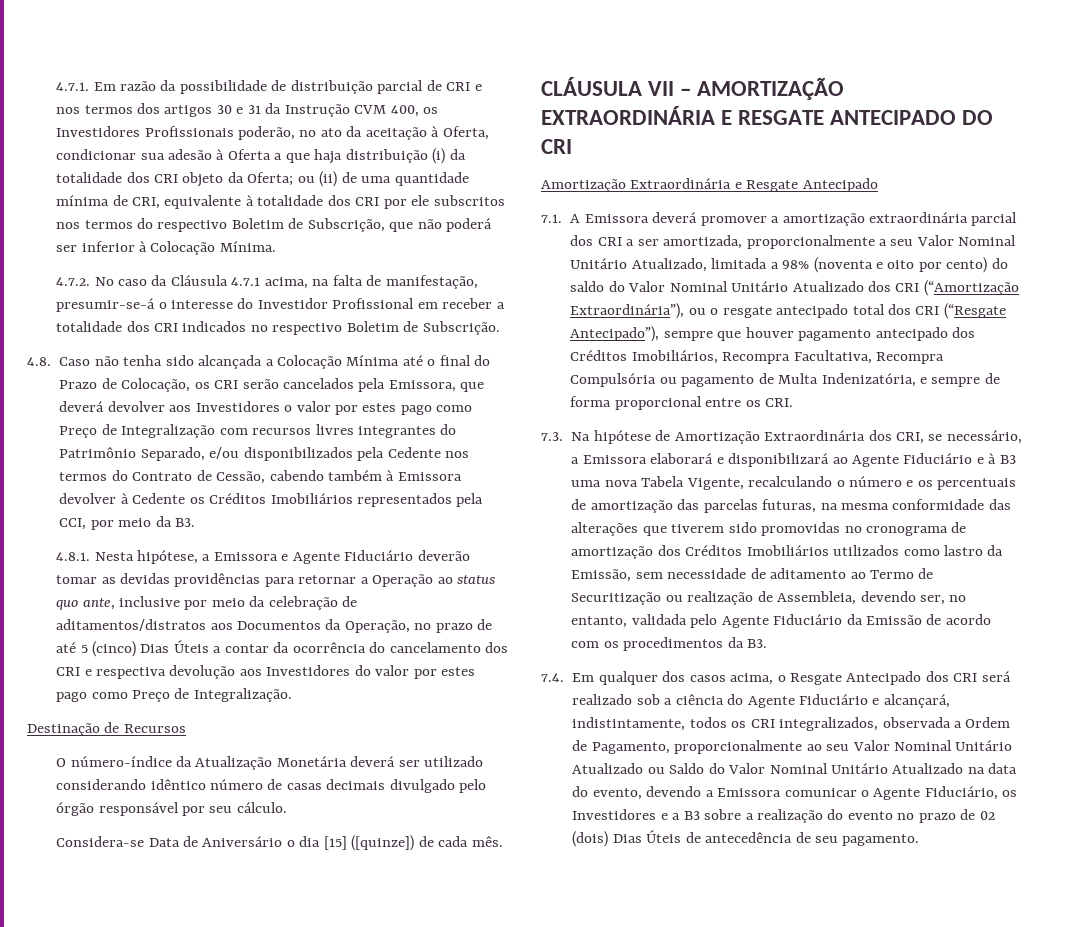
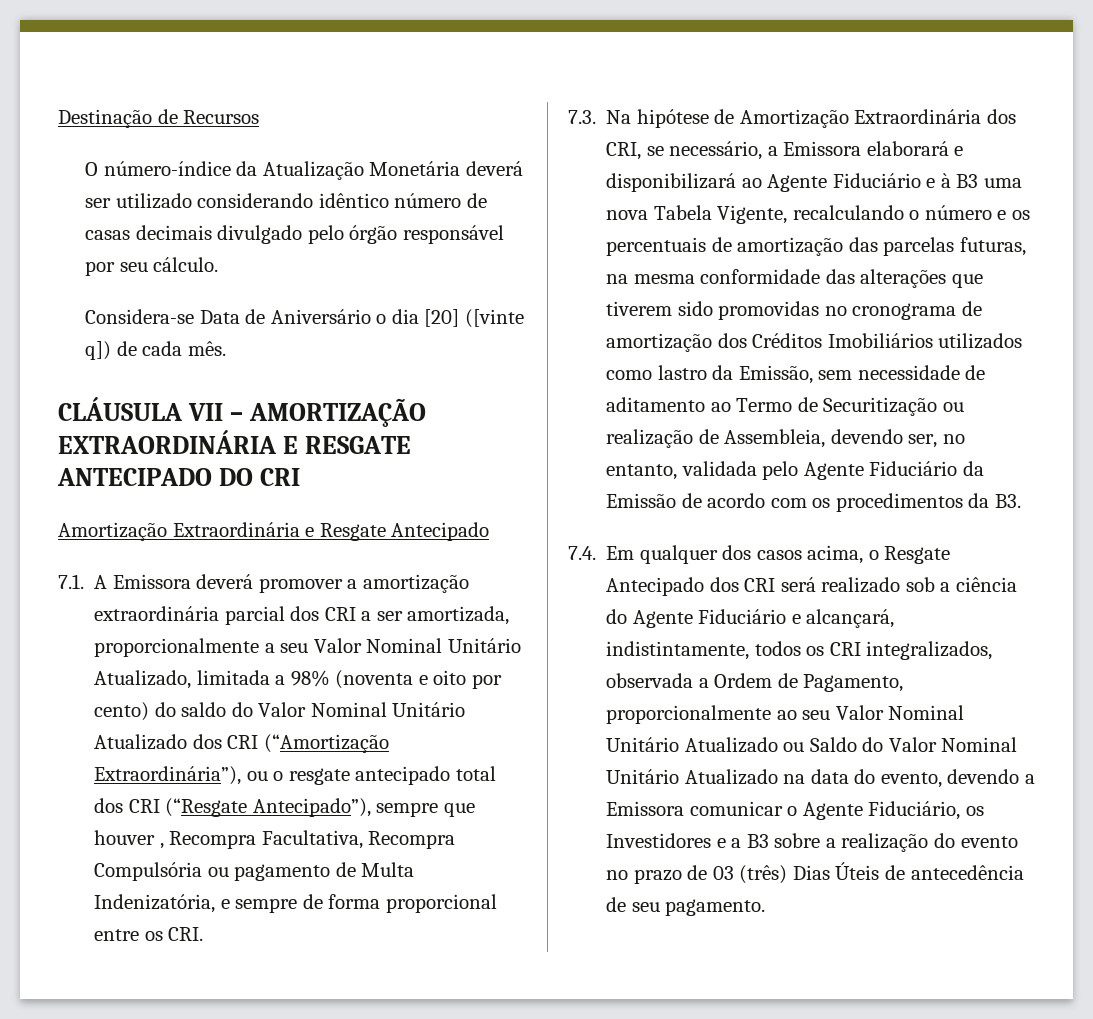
[56,80,482,94] [56,103,439,117] [56,126,489,140] [56,148,466,164] [56,171,469,187] [56,195,505,209] [56,218,493,232] [56,241,276,255] [56,275,478,289] [56,298,505,312] [56,321,500,335] [27,355,491,369] [59,378,485,392] [59,401,473,415] [59,424,457,438] [59,447,469,461] [59,470,462,484] [59,493,484,507] [59,516,196,530] [56,550,470,564] [56,573,496,587] [56,596,358,610] [56,619,493,633] [56,640,509,657] [56,665,476,679] [56,688,292,702] 4.7.1. Em razão da possibilidade de distribuição parcial de CRI e nos termos dos artigos 30 e 31 da Instrução CVM 400, os Investidores Profissionais poderão, no ato da aceitação à Oferta, condicionar sua adesão à Oferta a que haja distribuição (i) da totalidade dos CRI objeto da Oferta; ou (ii) de uma quantidade mínima de CRI, equivalente à totalidade dos CRI por ele subscritos nos termos do respectivo Boletim de Subscrição, que não poderá ser inferior à Colocação Mínima. // 4.7.2. No caso da Cláusula 4.7.1 acima, na falta de manifestação, presumir-se-á o interesse do Investidor Profissional em receber a totalidade dos CRI indicados no respectivo Boletim de Subscrição. // 4.8. Caso não tenha sido alcançada a Colocação Mínima até o final do Prazo de Colocação, os CRI serão cancelados pela Emissora, que deverá devolver aos Investidores o valor por estes pago como Preço de Integralização com recursos livres integrantes do Patrimônio Separado, e/ou disponibilizados pela Cedente nos termos do Contrato de Cessão, cabendo também à Emissora devolver à Cedente os Créditos Imobiliários representados pela CCI, por meio da B3. // 4.8.1. Nesta hipótese, a Emissora e Agente Fiduciário deverão tomar as devidas providências para retornar a Operação ao status quo ante, inclusive por meio da celebração de aditamentos/distratos aos Documentos da Operação, no prazo de até 5 (cinco) Dias Úteis a contar da ocorrência do cancelamento dos CRI e respectiva devolução aos Investidores do valor por estes pago como Preço de Integralização. // -> (58, 118) none
[323,835,415,851] [15] ([quinze]) -> [424,309,524,328] [85,341,112,360] [20] ([vinte q])
[798,327,975,341] [570,350,718,364] pagamento antecipado dos Créditos Imobiliários, -> [159,843,164,849] ,
[979,811,995,820] [572,831,609,847] 02 (dois) -> [712,865,788,884] 03 (três)

